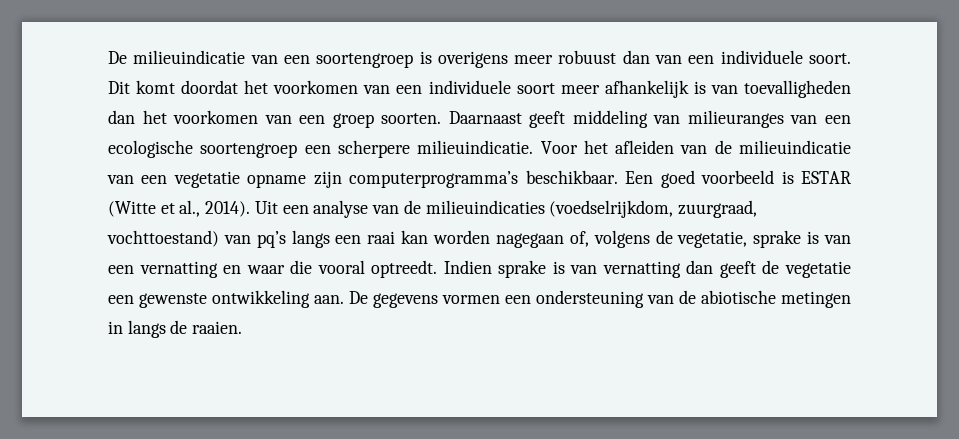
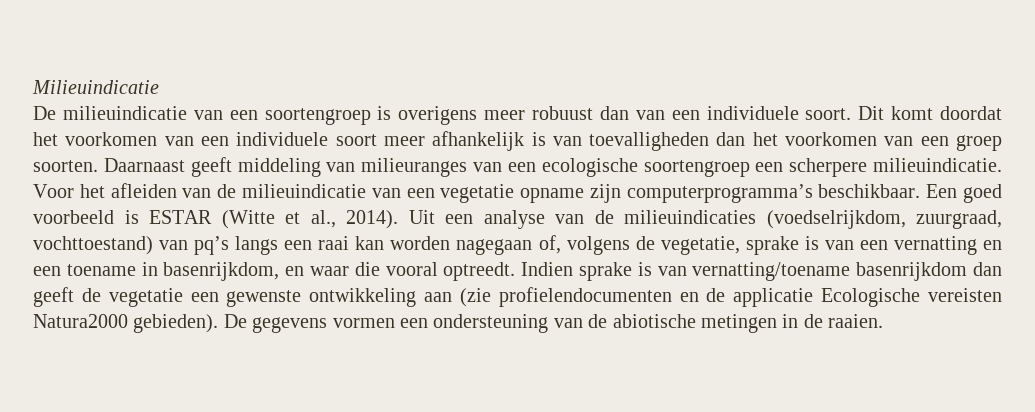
(108, 57) none -> [32,80,159,94] Milieuindicatie //
(242, 269) none -> [33,262,305,281] een toename in basenrijkdom, en
[602,261,681,278] vernatting -> [692,262,968,281] vernatting/toename basenrijkdom
[314,295,344,304] aan. -> [424,287,1002,307] [33,314,219,333] aan (zie profielendocumenten en de applicatie Ecologische vereisten Natura2000 gebieden).
[127,320,166,338] langs -> (799, 321) none

